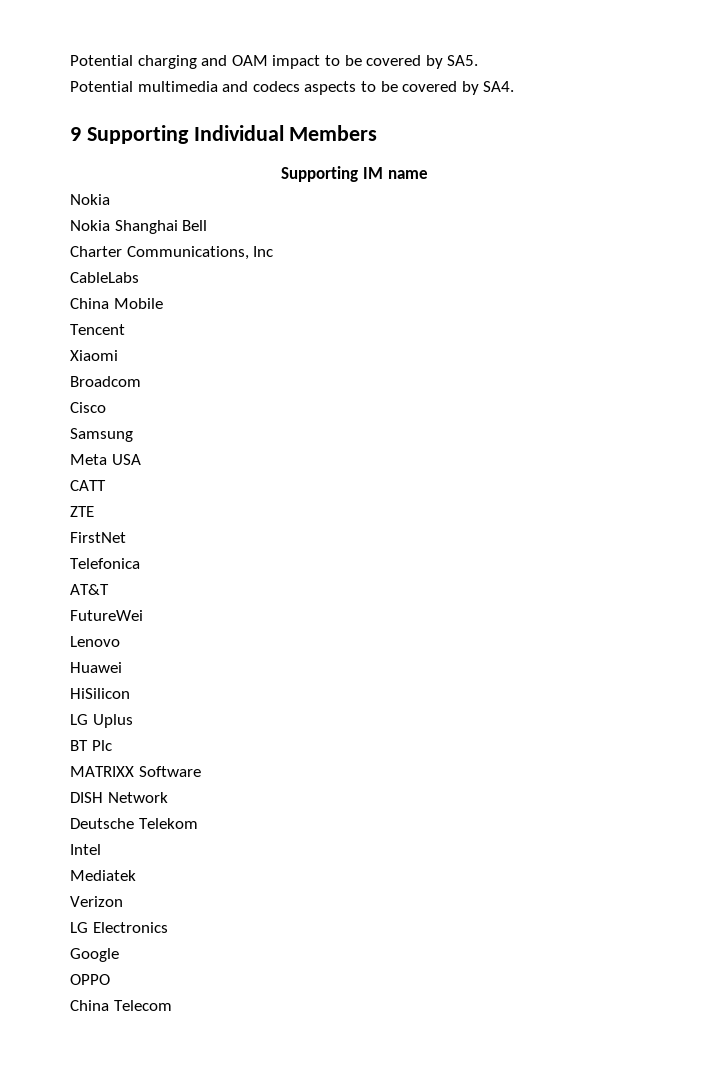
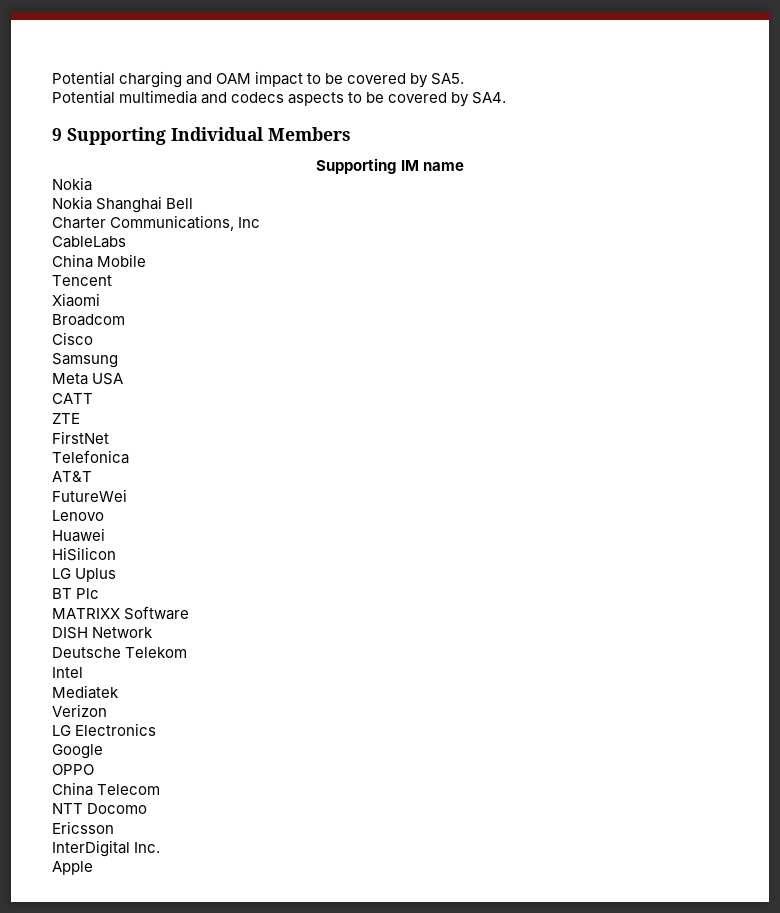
(172, 1005) none -> [52,803,148,814] [52,821,114,834] [52,840,161,857] [52,861,93,875] // NTT Docomo // Ericsson // InterDigital Inc. // Apple

